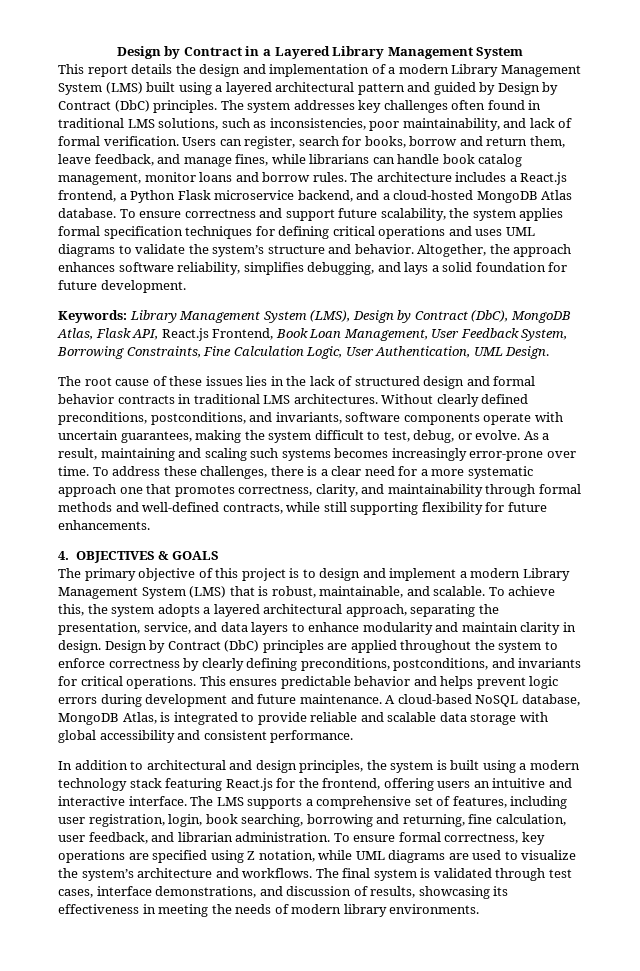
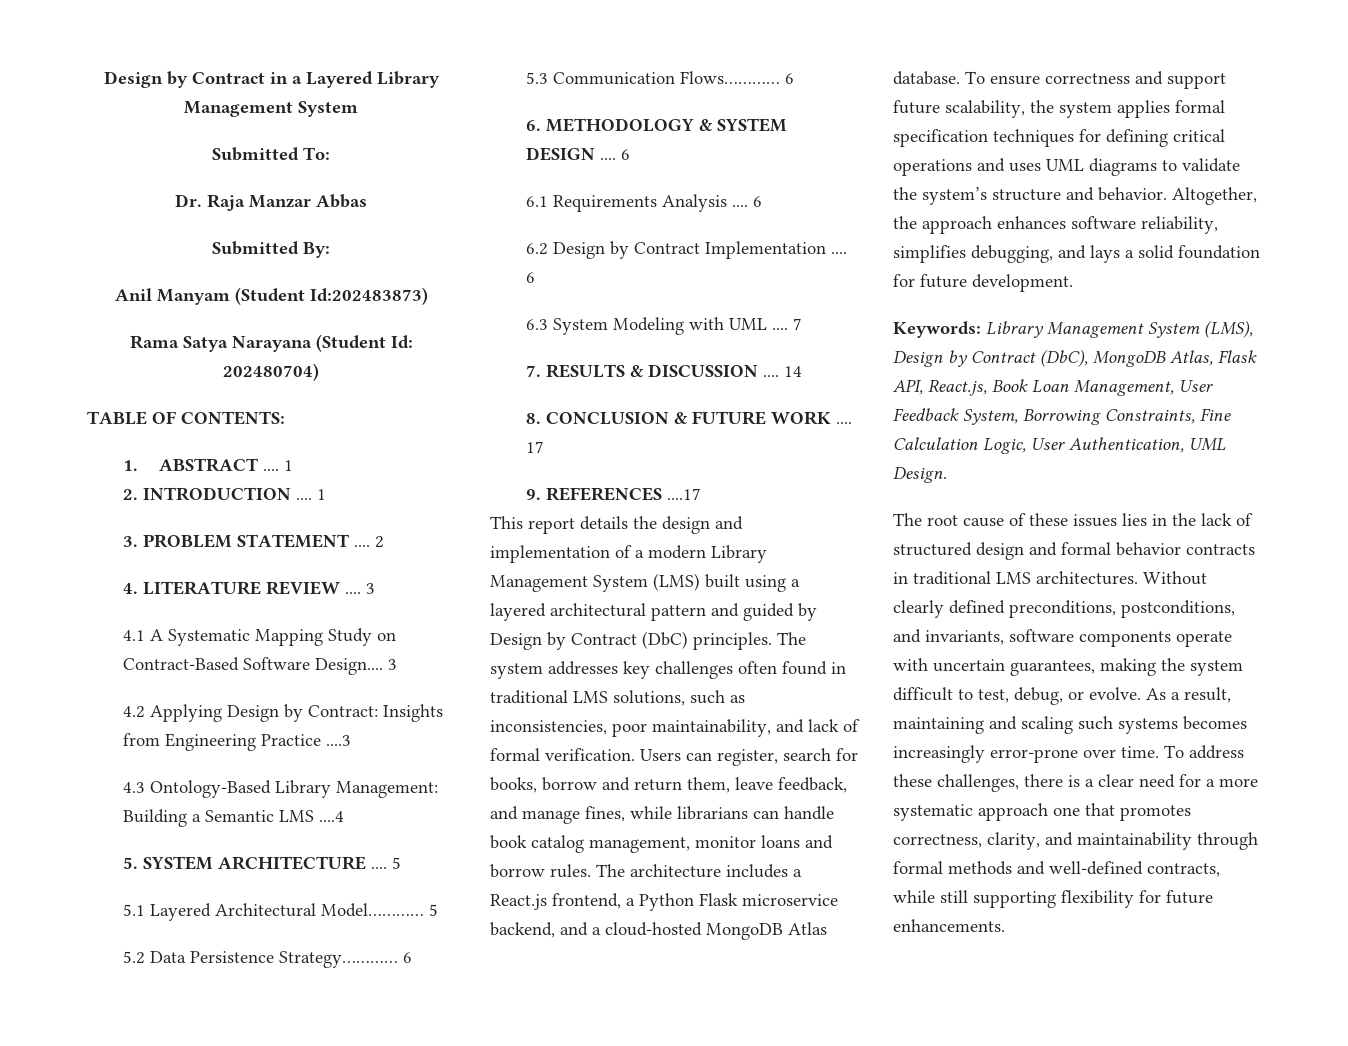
(524, 53) none -> [212,147,330,161] [175,194,367,211] [212,241,330,258] [114,287,428,305] [129,334,413,352] [223,363,319,381] [87,411,285,425] [122,458,293,472] [122,487,326,501] [122,534,384,548] [122,581,375,595] [122,628,396,646] [122,657,397,675] [122,704,443,722] [122,733,351,751] [122,780,438,798] [122,809,344,827] [122,856,401,870] [122,903,438,921] [122,951,412,968] [525,71,794,85] [525,118,787,132] [525,147,630,161] [525,194,762,212] [525,241,847,259] [525,272,535,283] [525,317,802,335] [525,364,802,378] [525,411,852,425] [525,441,544,453] [525,487,701,501] // Submitted To: // Dr. Raja Manzar Abbas // Submitted By: // Anil Manyam (Student Id:202483873) // Rama Satya Narayana (Student Id: 202480704) // TABLE OF CONTENTS: // 1. ABSTRACT .... 1 // 2. INTRODUCTION .... 1 // 3. PROBLEM STATEMENT .... 2 // 4. LITERATURE REVIEW .... 3 // 4.1 A Systematic Mapping Study on Contract-Based Software Design.... 3 // 4.2 Applying Design by Contract: Insights from Engineering Practice ....3 // 4.3 Ontology-Based Library Management: Building a Semantic LMS ....4 // 5. SYSTEM ARCHITECTURE .... 5 // 5.1 Layered Architectural Model………… 5 // 5.2 Data Persistence Strategy………… 6 // 5.3 Communication Flows………… 6 // 6. METHODOLOGY & SYSTEM DESIGN .... 6 // 6.1 Requirements Analysis .... 6 // 6.2 Design by Contract Implementation .... 6 // 6.3 System Modeling with UML .... 7 // 7. RESULTS & DISCUSSION .... 14 // 8. CONCLUSION & FUTURE WORK .... 17 // 9. REFERENCES ....17
[161,328,274,341] React.js Frontend, -> [928,379,987,396] React.js,
[58,551,219,563] [58,568,570,581] [58,586,556,599] [58,604,499,617] [58,622,576,635] [58,640,558,653] [58,658,582,671] [58,676,559,689] [58,694,580,707] [58,712,548,725] [58,730,354,743] [58,760,580,773] [58,778,572,791] [58,796,568,809] [58,814,566,827] [58,832,545,845] [58,850,577,863] [58,868,572,881] [58,886,509,899] [58,904,480,917] // 4. OBJECTIVES & GOALS // The primary objective of this project is to design and implement a modern Library Management System (LMS) that is robust, maintainable, and scalable. To achieve this, the system adopts a layered architectural approach, separating the presentation, service, and data layers to enhance modularity and maintain clarity in design. Design by Contract (DbC) principles are applied throughout the system to enforce correctness by clearly defining preconditions, postconditions, and invariants for critical operations. This ensures predictable behavior and helps prevent logic errors during development and future maintenance. A cloud-based NoSQL database, MongoDB Atlas, is integrated to provide reliable and scalable data storage with global accessibility and consistent performance. // In addition to architectural and design principles, the system is built using a modern technology stack featuring React.js for the frontend, offering users an intuitive and interactive interface. The LMS supports a comprehensive set of features, including user registration, login, book searching, borrowing and returning, fine calculation, user feedback, and librarian administration. To ensure formal correctness, key operations are specified using Z notation, while UML diagrams are used to visualize the system’s architecture and workflows. The final system is validated through test cases, interface demonstrations, and discussion of results, showcasing its effectiveness in meeting the needs of modern library environments. -> (1005, 925) none

